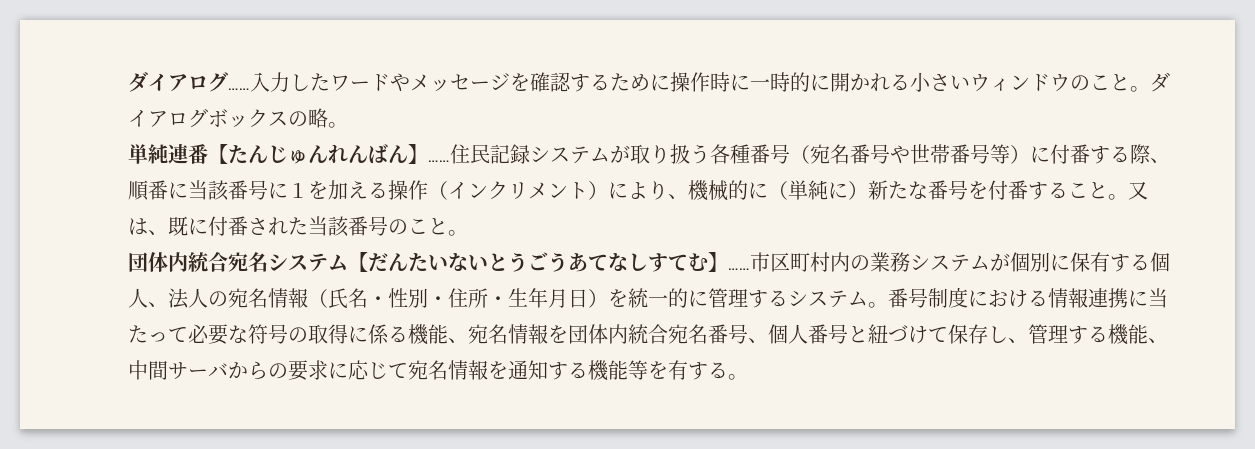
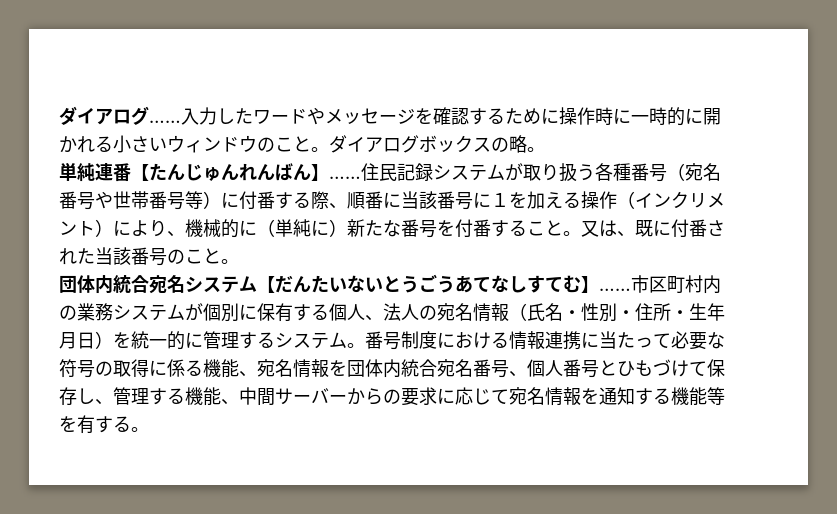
[868,324,888,344] 紐 -> [617,360,653,376] ひも
(228, 370) none -> [329,394,347,403] ー

